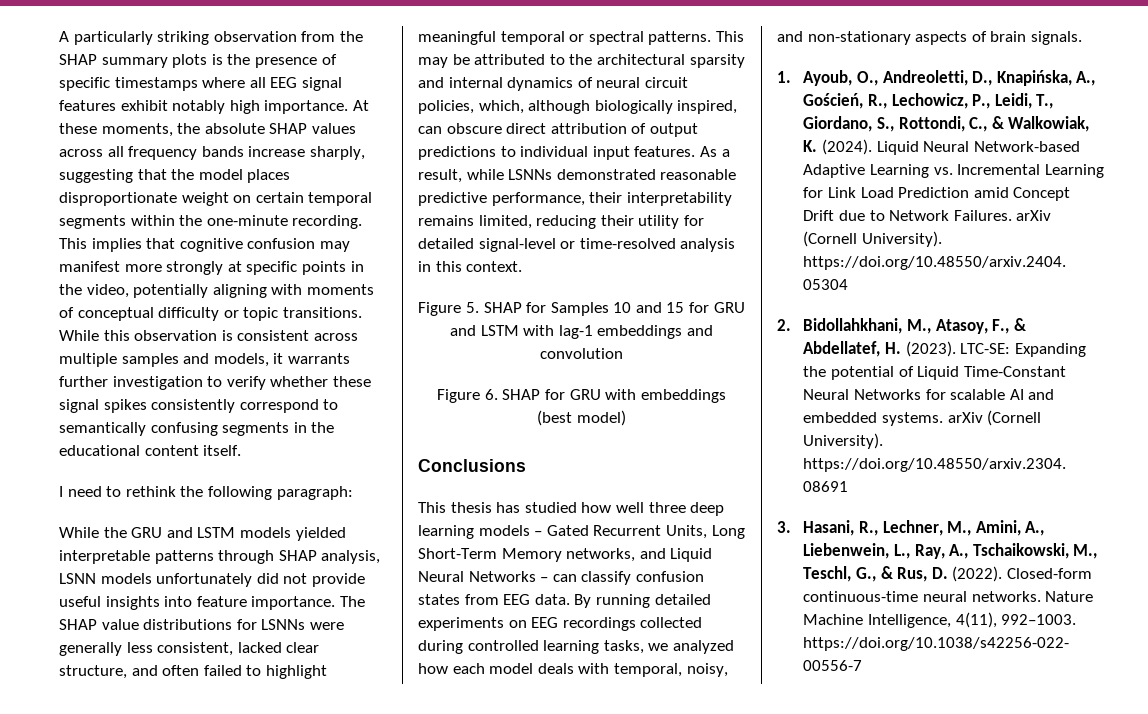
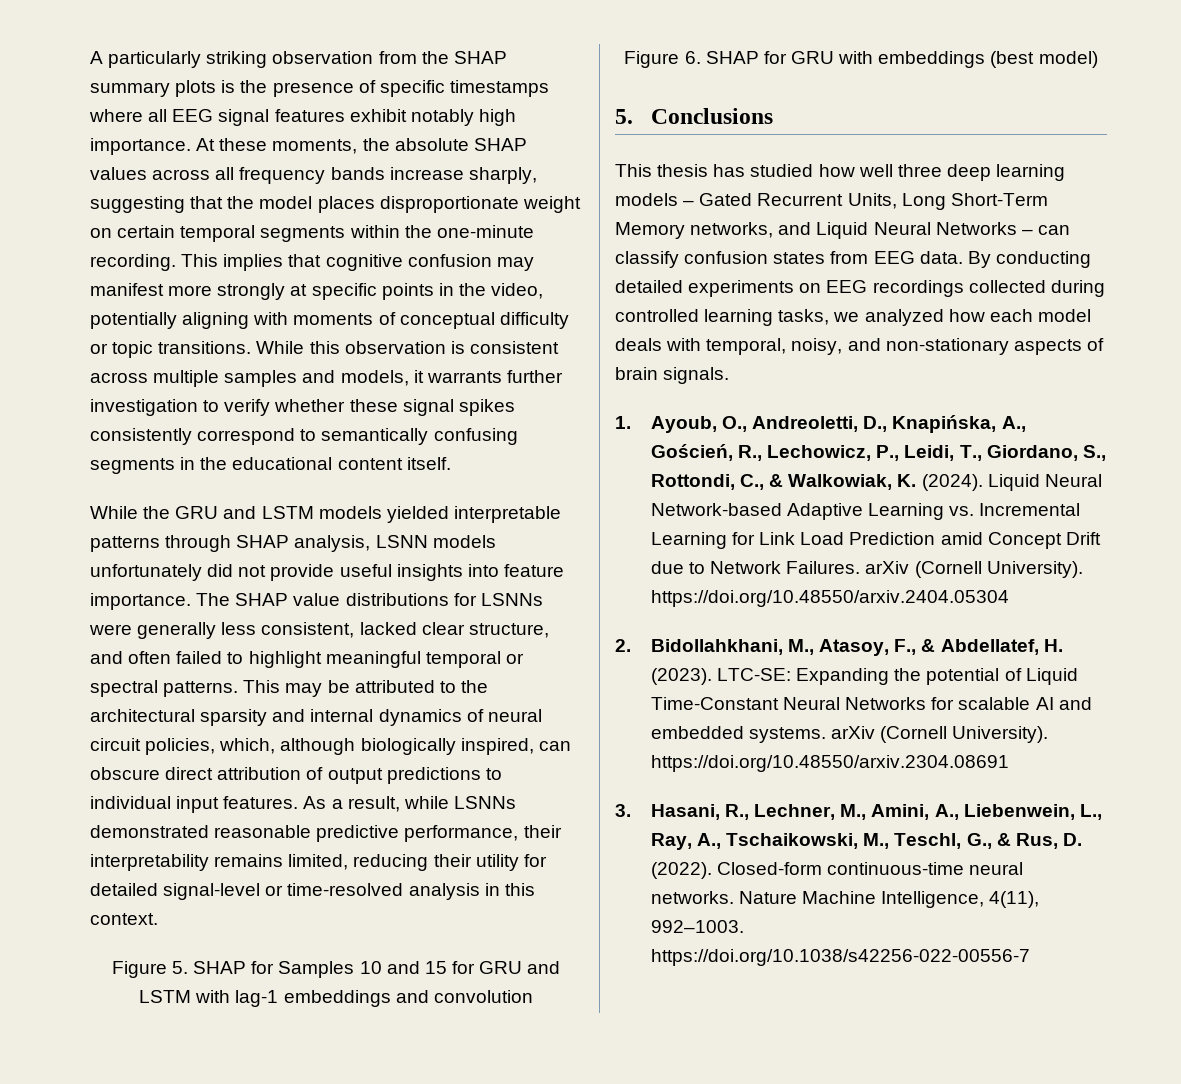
[59,486,353,500] // I need to rethink the following paragraph: -> (451, 463) none
(626, 418) none -> [615,109,633,124] 5.
[595,594,650,608] running -> [995,251,1091,268] conducting

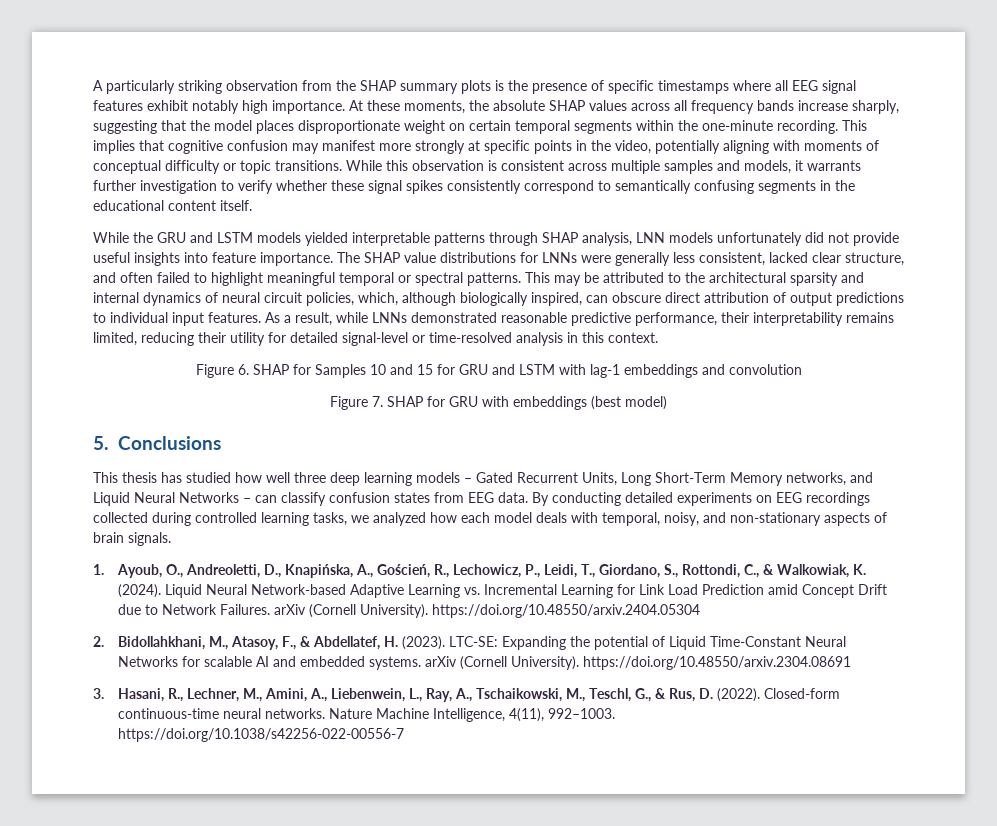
[375,535,428,548] LSNN -> [636,232,665,243] LNN
[480,593,543,606] LSNNs -> [542,252,577,263] LNNs
[453,796,516,809] LSNNs -> [372,312,407,323] LNNs
[171,961,188,974] 5. -> [237,364,249,375] 6.
[684,51,701,64] 6. -> [372,396,383,407] 7.

